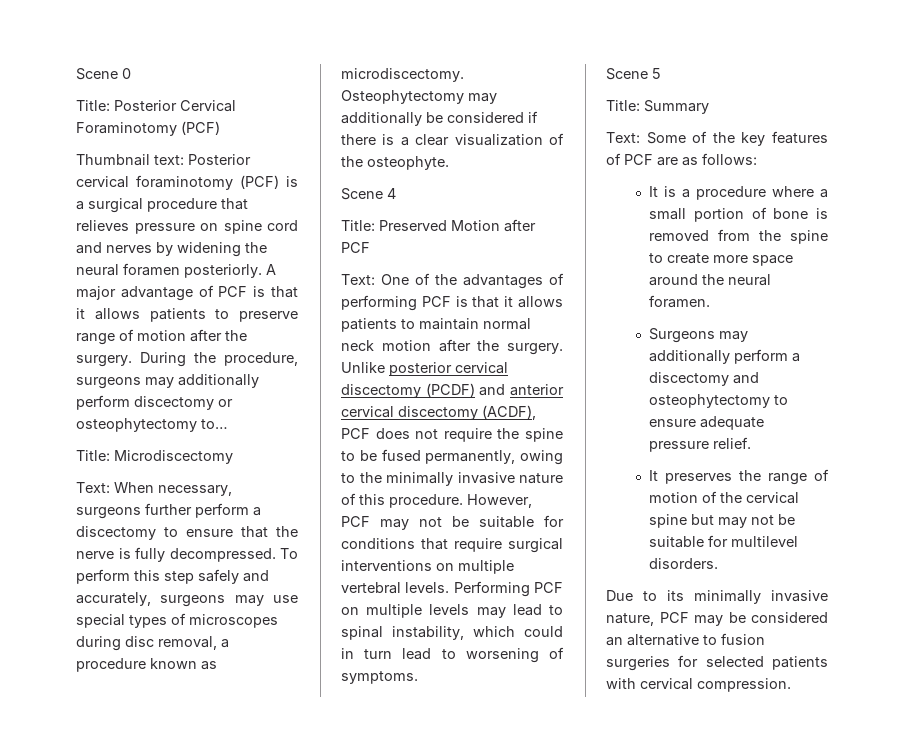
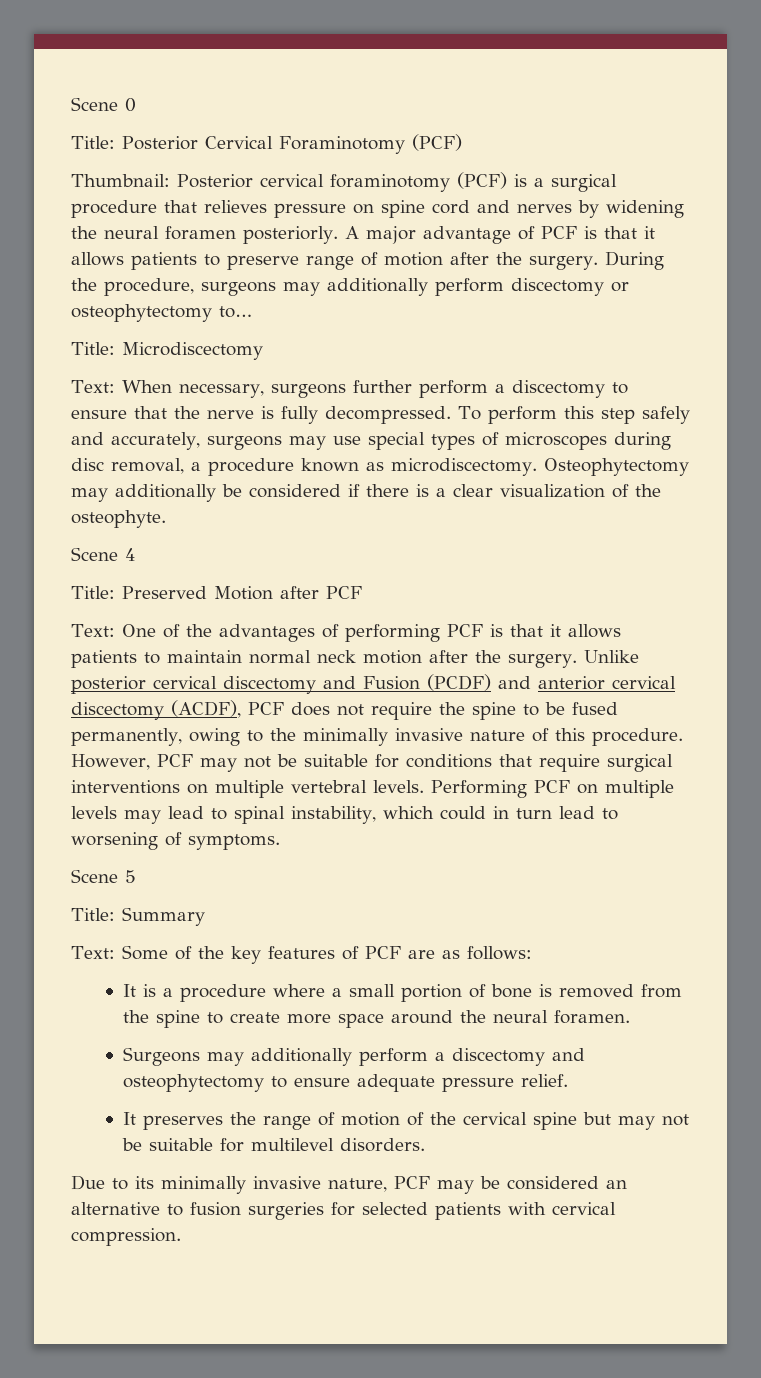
[76,154,184,166] Thumbnail text: -> [71,174,170,187] Thumbnail:
(421, 391) none -> [323,676,420,690] and Fusion

